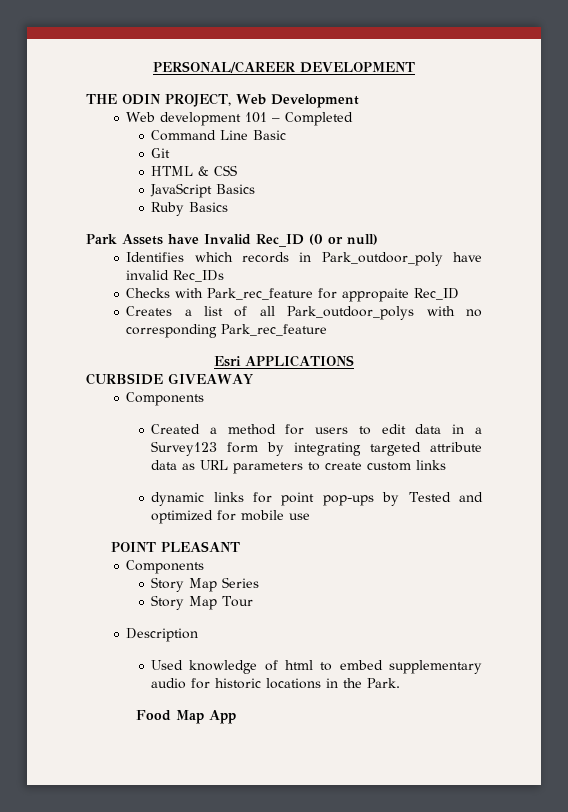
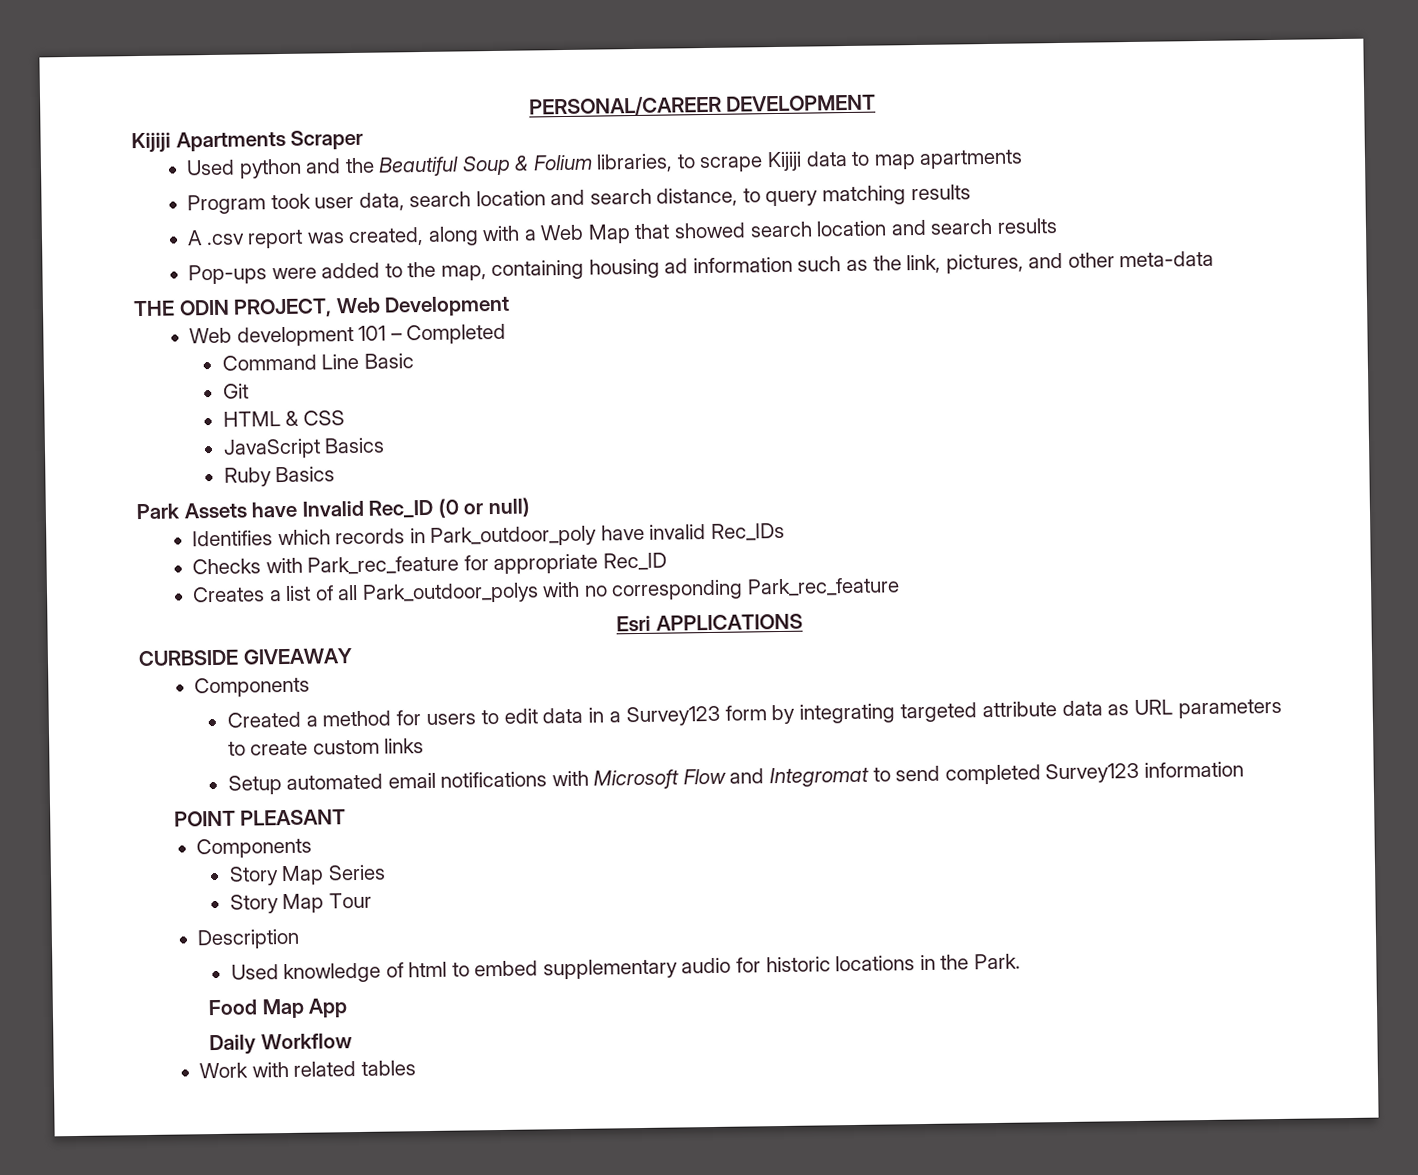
(415, 67) none -> [131,129,364,154] [186,149,1024,179] [187,184,971,215] [187,218,1058,249] [188,250,1215,285] // Kijiji Apartments Scraper // Used python and the Beautiful Soup & Folium libraries, to scrape Kijiji data to map apartments // Program took user data, search location and search distance, to query matching results // A .csv report was created, along with a Web Map that showed search location and search results // Pop-ups were added to the map, containing housing ad information such as the link, pictures, and other meta-data
[342,288,410,302] appropaite -> [493,553,599,575] appropriate
[151,492,483,506] [151,510,311,524] dynamic links for point pop-ups by Tested and optimized for mobile use -> [227,761,1244,795] Setup automated email notifications with Microsoft Flow and Integromat to send completed Survey123 information
(236, 717) none -> [209,1033,353,1056] [199,1060,416,1079] // Daily Workflow // Work with related tables

